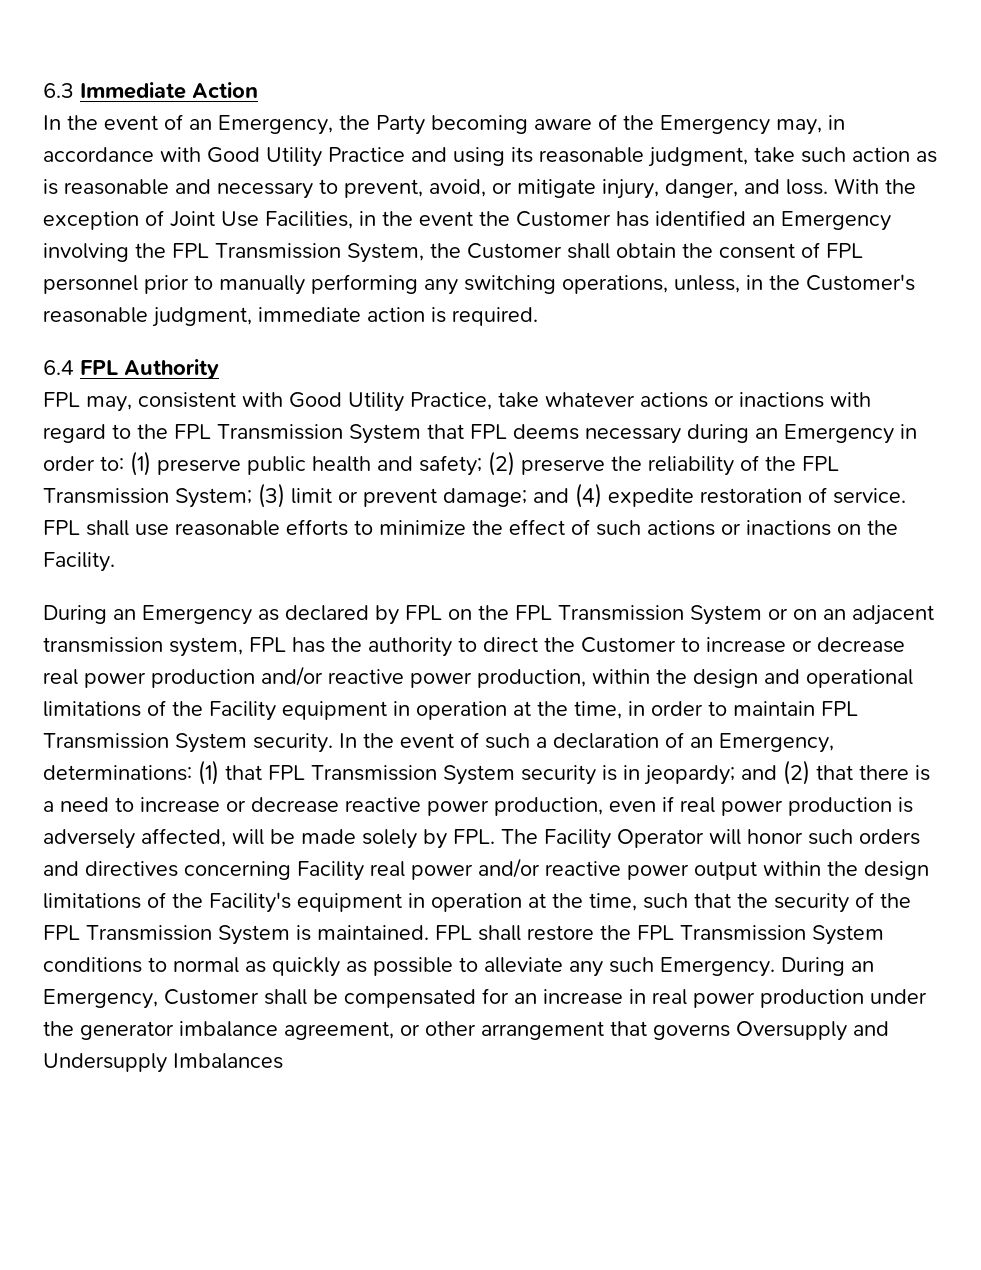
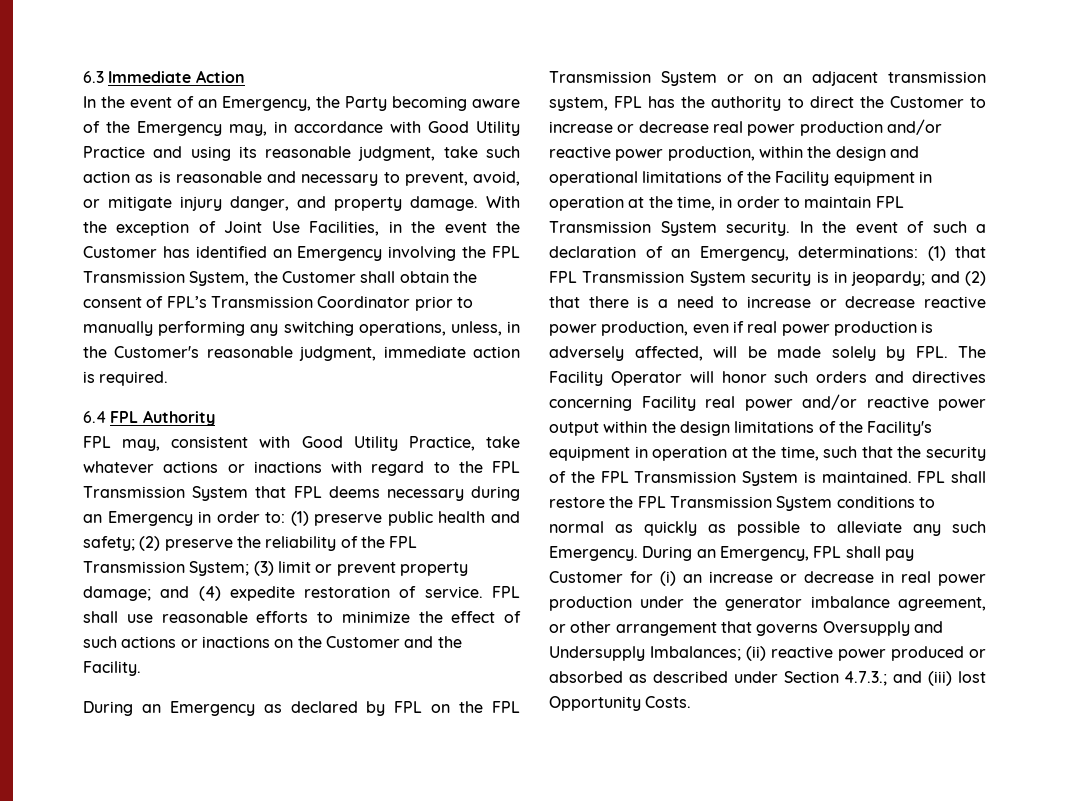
[602,179,659,199] injury, -> [180,196,222,211] injury
[786,179,828,195] loss. -> [334,196,478,211] property damage.
[826,243,863,258] [43,275,138,294] FPL personnel -> [166,296,411,308] FPL’s Transmission Coordinator
(437, 497) none -> [399,562,468,576] property
(898, 527) none -> [325,636,462,648] Customer and the
[164,988,623,1008] Customer shall be compensated for an increase -> [813,546,914,561] [549,571,874,586] FPL shall pay Customer for (i) an increase or decrease
[173,1053,283,1069] Imbalances -> [650,646,986,661] [549,671,986,686] [549,696,692,711] Imbalances; (ii) reactive power produced or absorbed as described under Section 4.7.3.; and (iii) lost Opportunity Costs.

